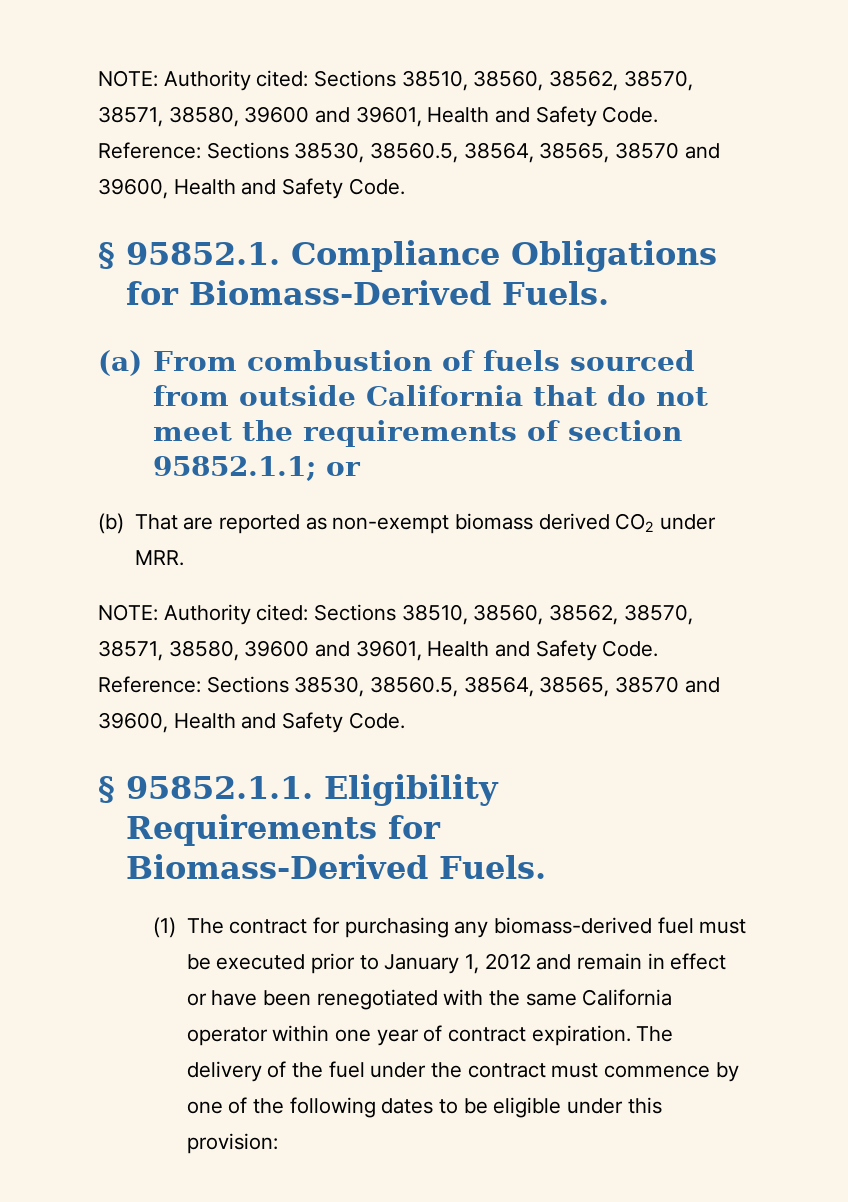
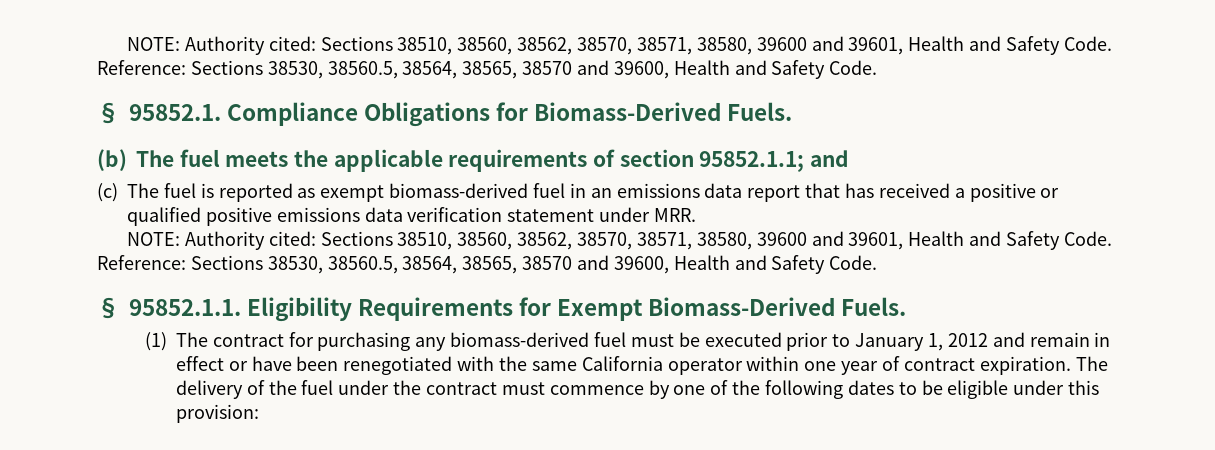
[98,350,695,376] [152,385,708,406] [152,420,682,447] [152,456,361,481] [98,513,655,534] (a) From combustion of fuels sourced from outside California that do not meet the requirements of section 95852.1.1; or // (b) That are reported as non-exempt biomass derived CO2 -> [97,149,850,172] [97,183,1060,202] [127,207,595,226] (b) The fuel meets the applicable requirements of section 95852.1.1; and // (c) The fuel is reported as exempt biomass-derived fuel in an emissions data report that has received a positive or qualified positive emissions data verification statement
(441, 827) none -> [557,299,644,321] Exempt

